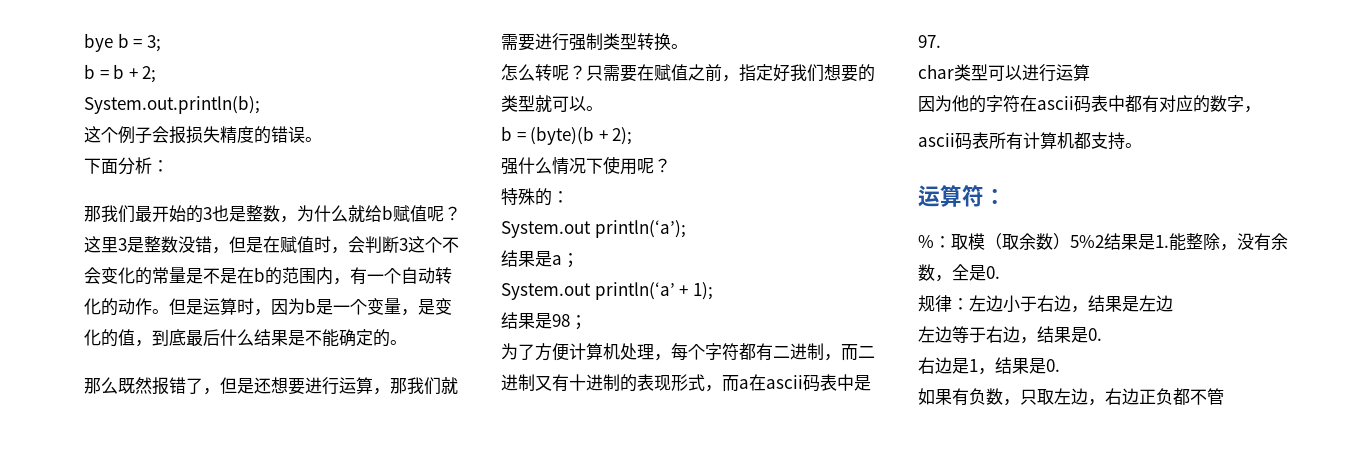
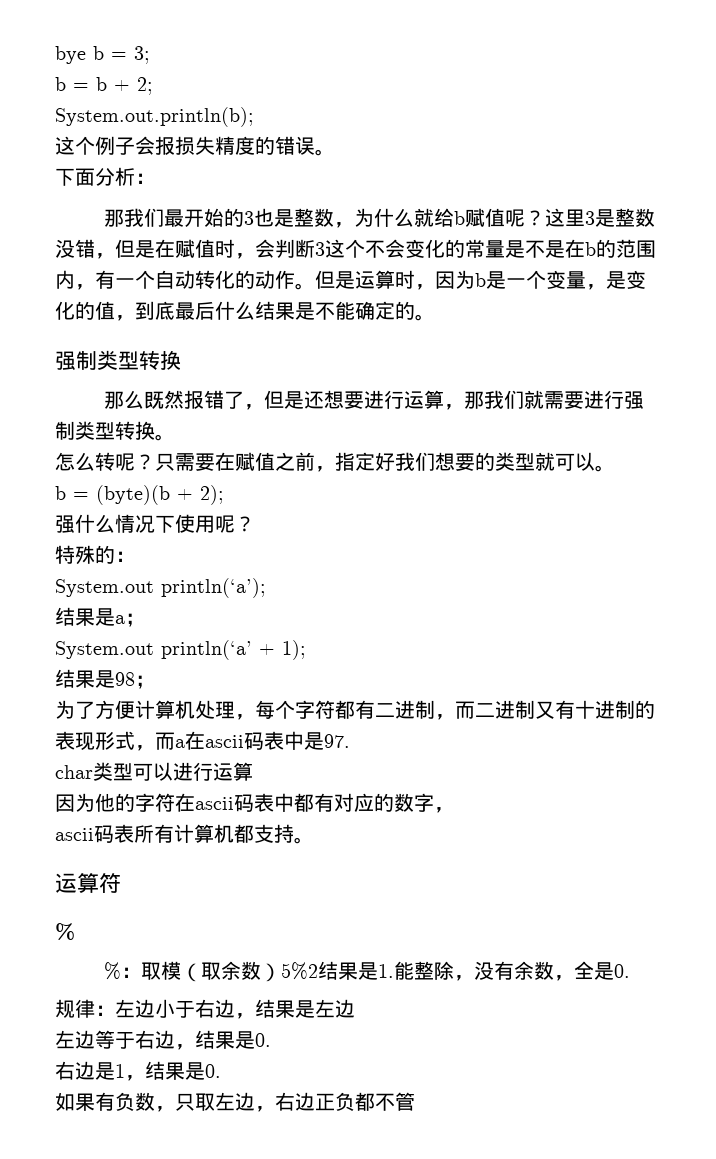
(407, 342) none -> [55,350,181,370] // 强制类型转换
[984,188,1006,204] ： -> [55,923,75,940] // %

